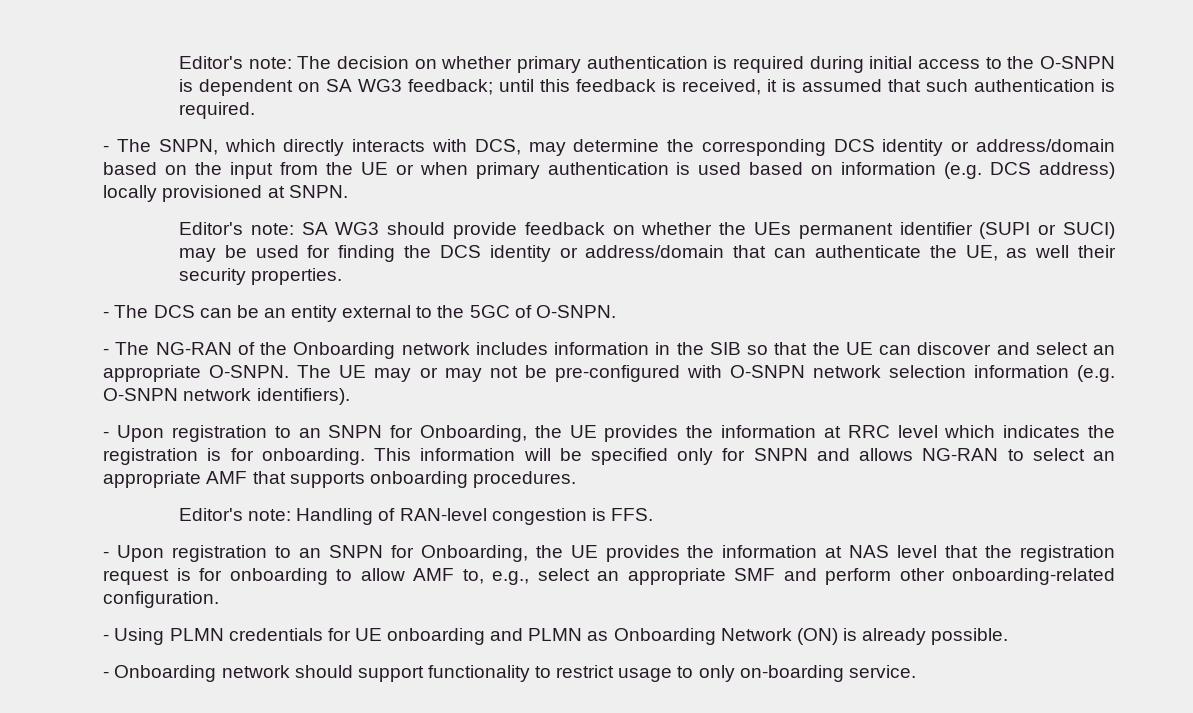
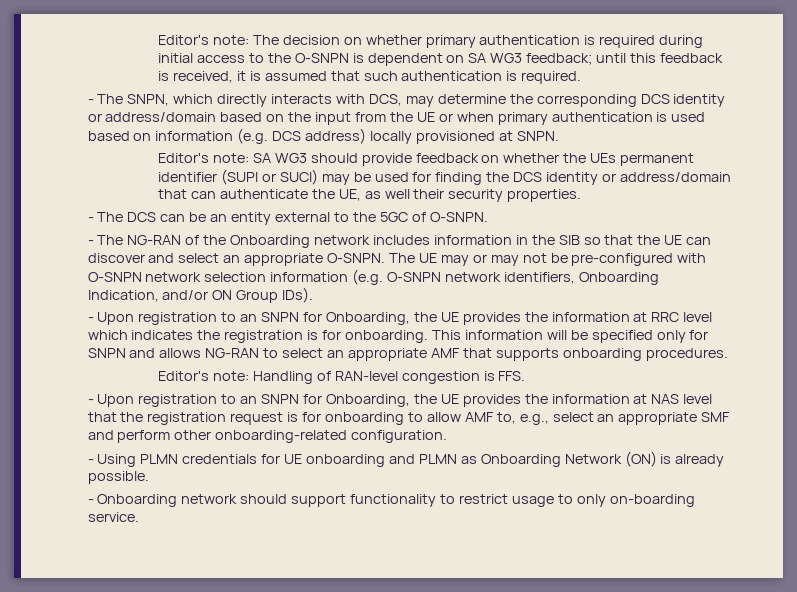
[256,388,350,405] identifiers). -> [503,272,659,285] [87,287,314,303] identifiers, Onboarding Indication, and/or ON Group IDs).

